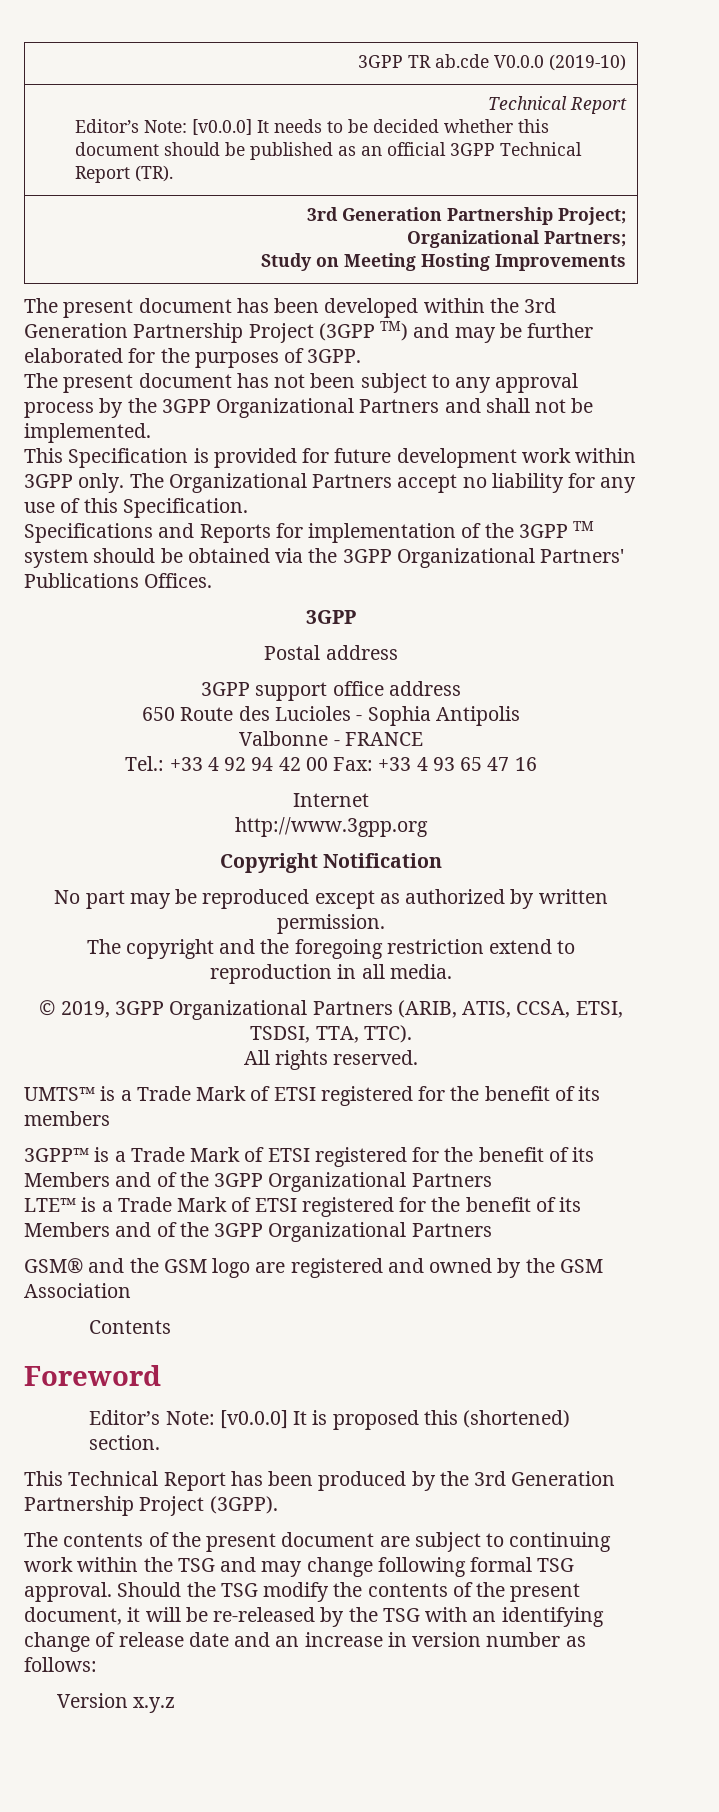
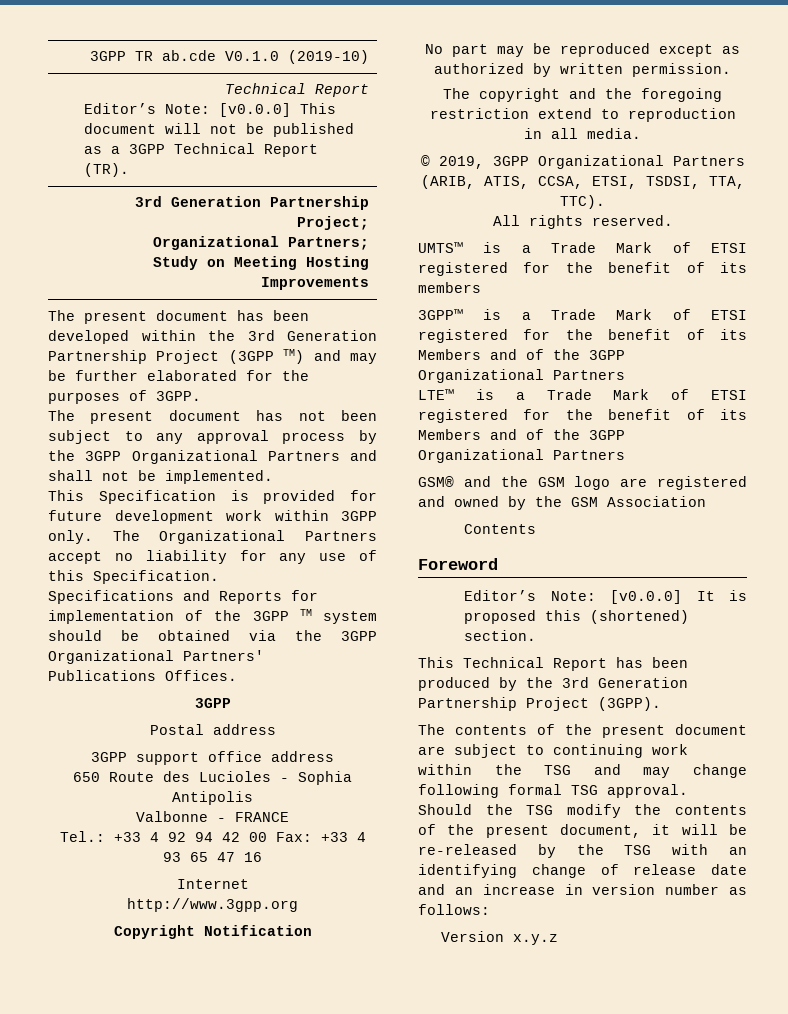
[493,55,544,68] V0.0.0 -> [225,51,280,61] V0.1.0
[257,119,550,133] [75,142,221,156] It needs to be decided whether this document should -> [299,103,336,114] [83,123,237,134] This document will not
[361,142,447,156] an official -> [110,146,120,154] a

